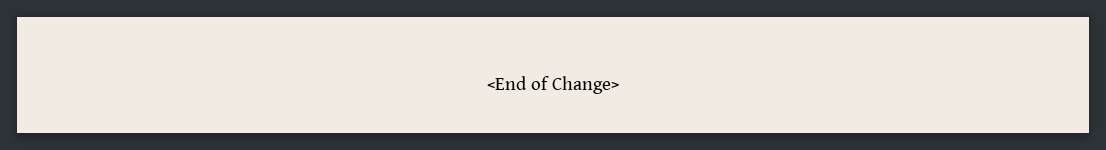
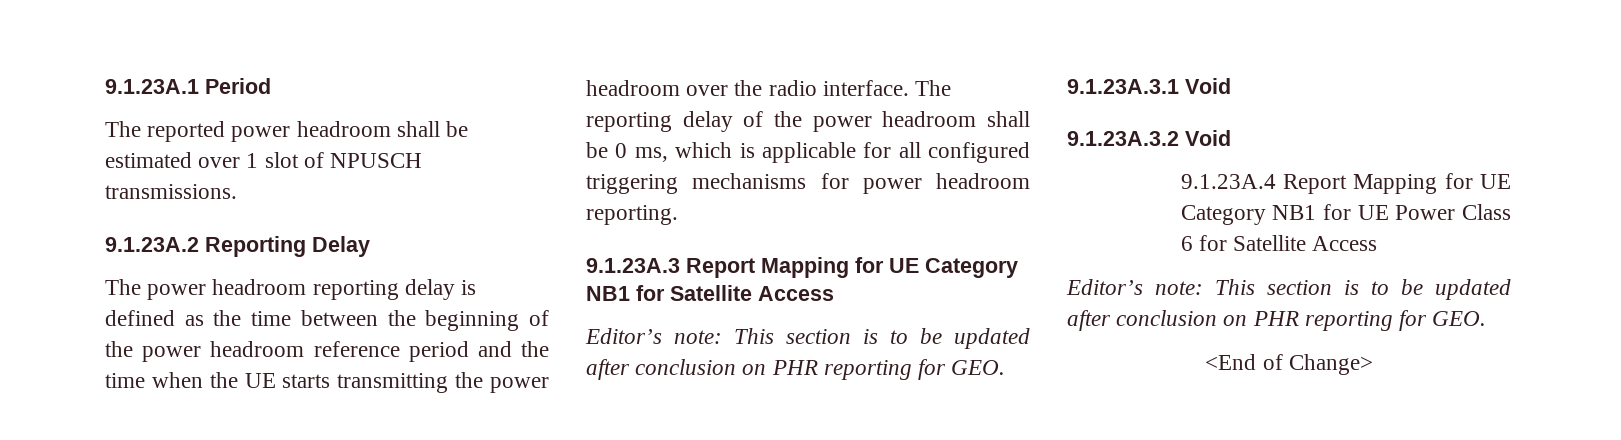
(487, 83) none -> [105,78,271,94] [105,121,469,142] [105,152,423,168] [105,184,237,199] [105,236,370,257] [105,279,477,300] [105,310,549,331] [105,341,549,362] [105,372,549,393] [586,80,952,96] [586,111,1030,132] [586,142,1030,163] [586,173,1030,194] [586,205,678,225] [586,257,1018,278] [586,285,834,301] [585,328,1030,349] [586,359,1006,380] [1067,78,1231,94] [1067,130,1231,146] [1180,173,1511,194] [1180,204,1511,225] [1180,235,1378,251] [1066,279,1511,300] [1067,310,1487,331] 9.1.23A.1 Period // The reported power headroom shall be estimated over 1 slot of NPUSCH transmissions. // 9.1.23A.2 Reporting Delay // The power headroom reporting delay is defined as the time between the beginning of the power headroom reference period and the time when the UE starts transmitting the power headroom over the radio interface. The reporting delay of the power headroom shall be 0 ms, which is applicable for all configured triggering mechanisms for power headroom reporting. // 9.1.23A.3 Report Mapping for UE Category NB1 for Satellite Access // Editor’s note: This section is to be updated after conclusion on PHR reporting for GEO. // 9.1.23A.3.1 Void // 9.1.23A.3.2 Void // 9.1.23A.4 Report Mapping for UE Category NB1 for UE Power Class 6 for Satellite Access // Editor’s note: This section is to be updated after conclusion on PHR reporting for GEO. //

